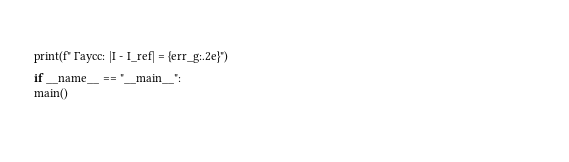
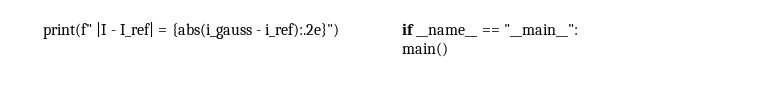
[74,52,106,63] Гаусс: -> (92, 31) none
[168,51,229,63] {err_g:.2e}") -> [171,23,340,39] {abs(i_gauss - i_ref):.2e}")

